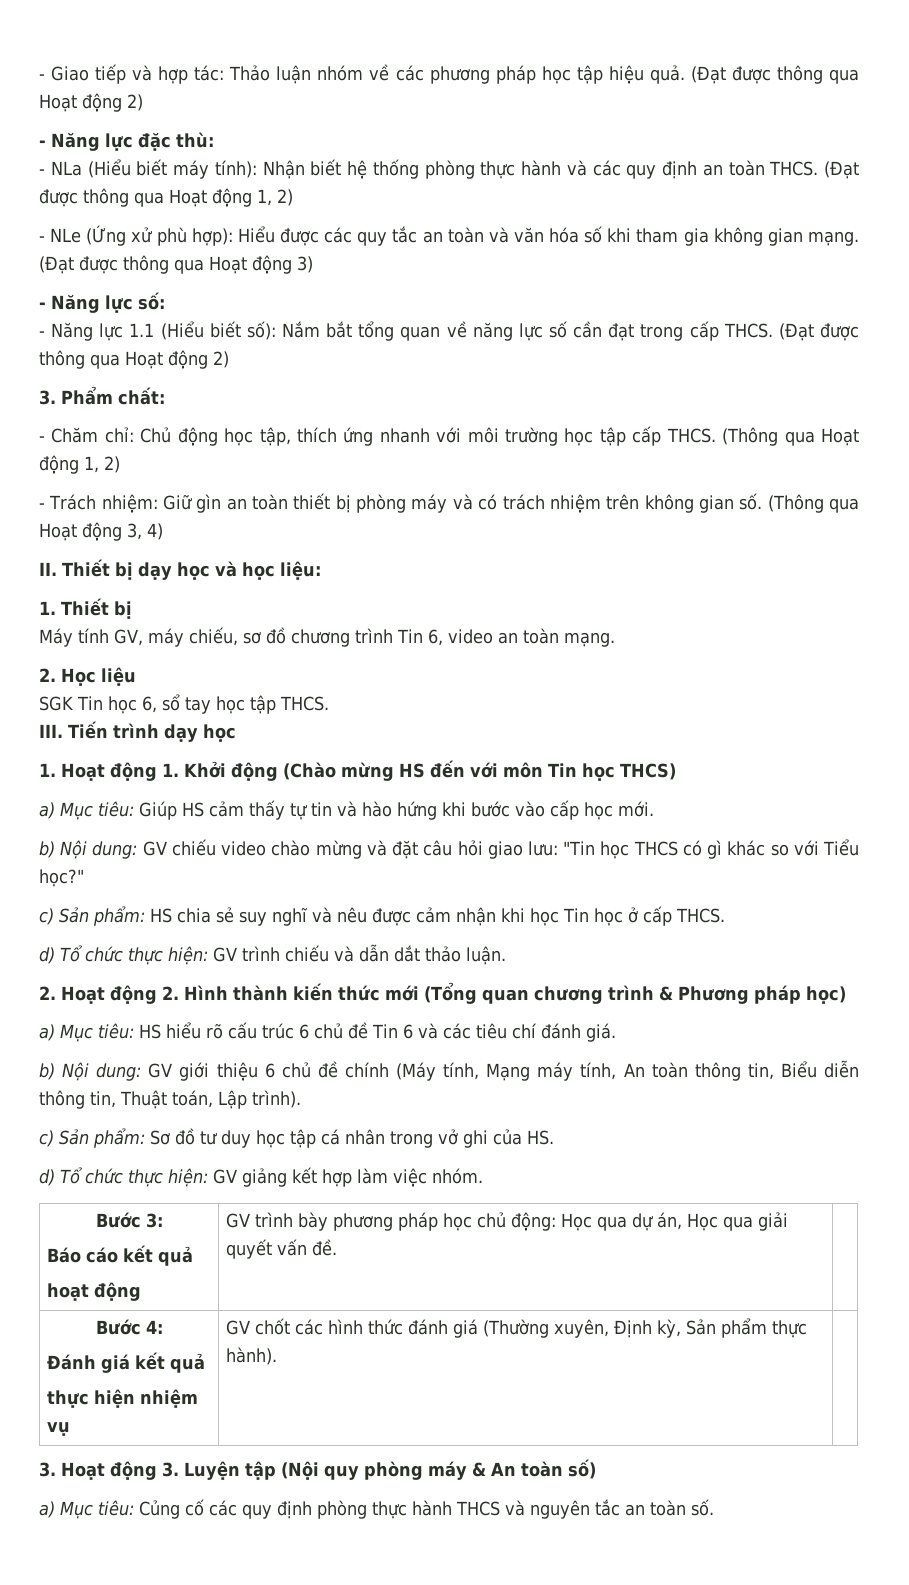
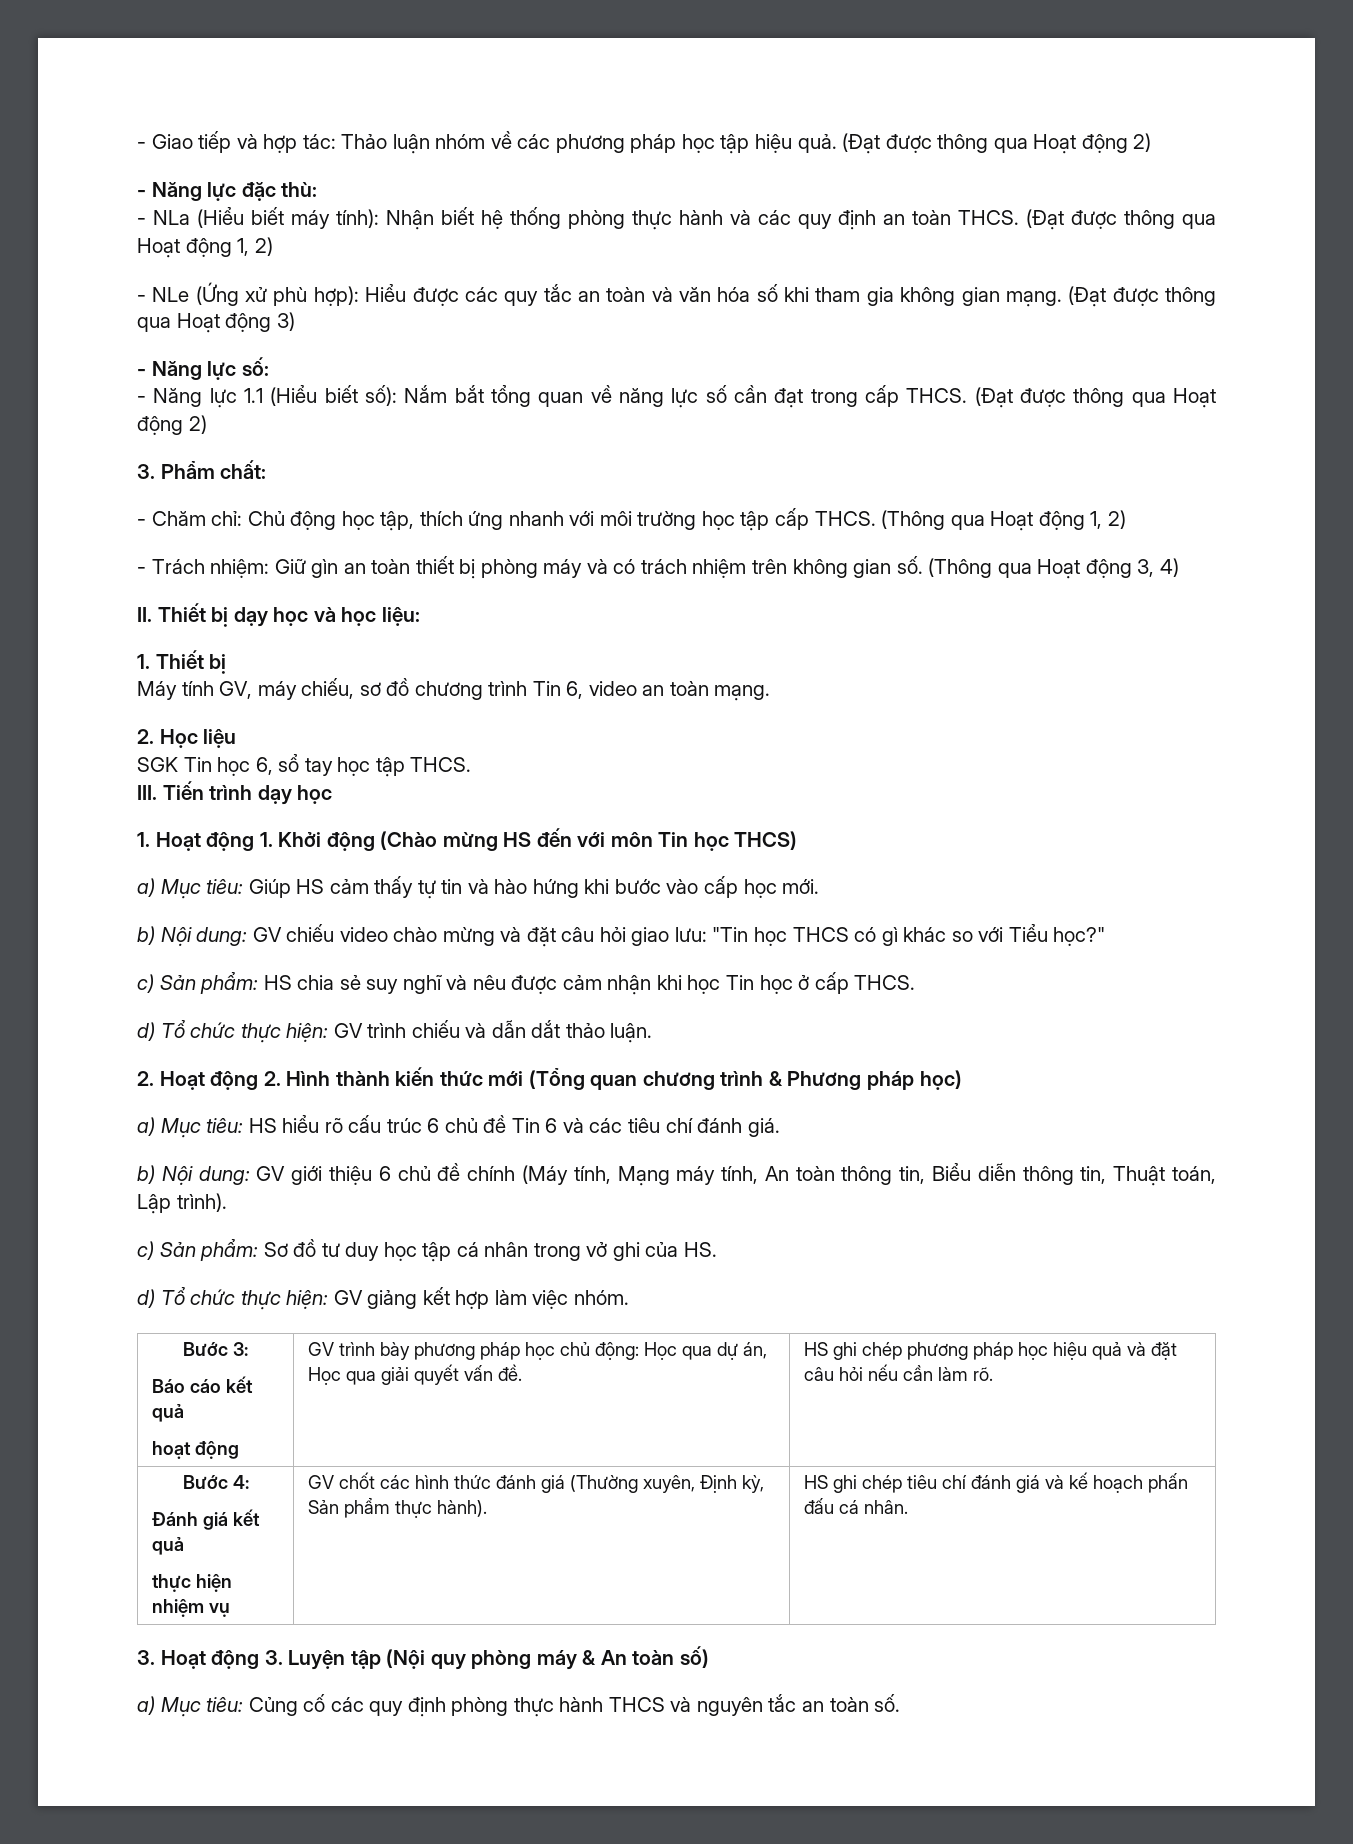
(338, 1247) none -> [803,1342,1177,1360] [803,1364,993,1381] HS ghi chép phương pháp học hiệu quả và đặt câu hỏi nếu cần làm rõ.
(278, 1356) none -> [803,1472,1188,1493] [803,1498,908,1514] HS ghi chép tiêu chí đánh giá và kế hoạch phấn đấu cá nhân.

